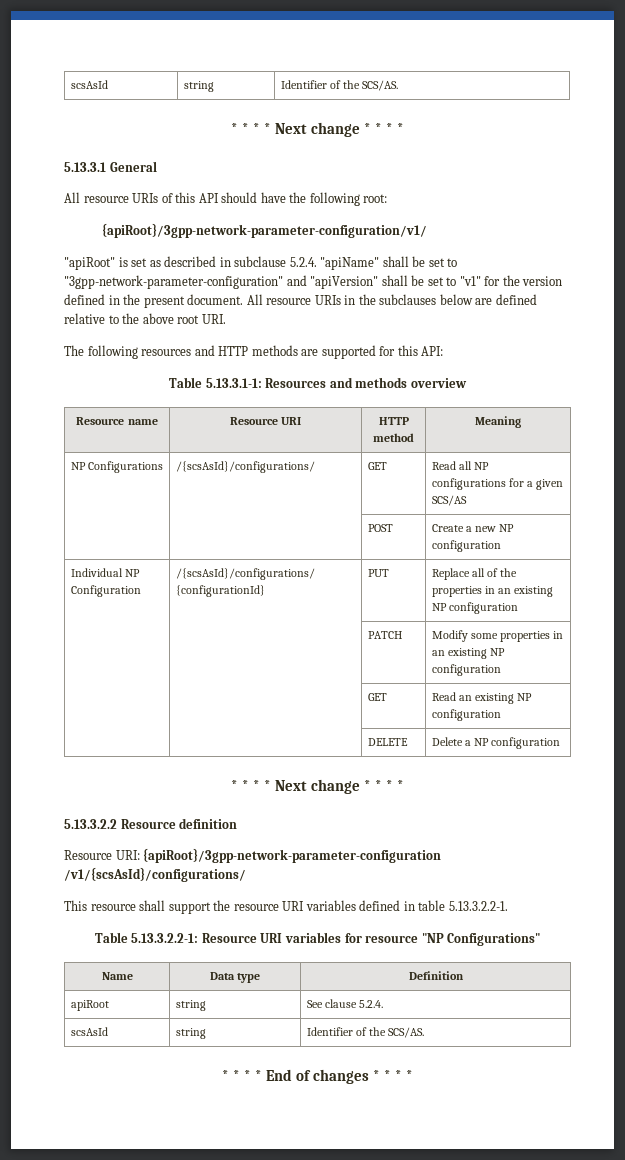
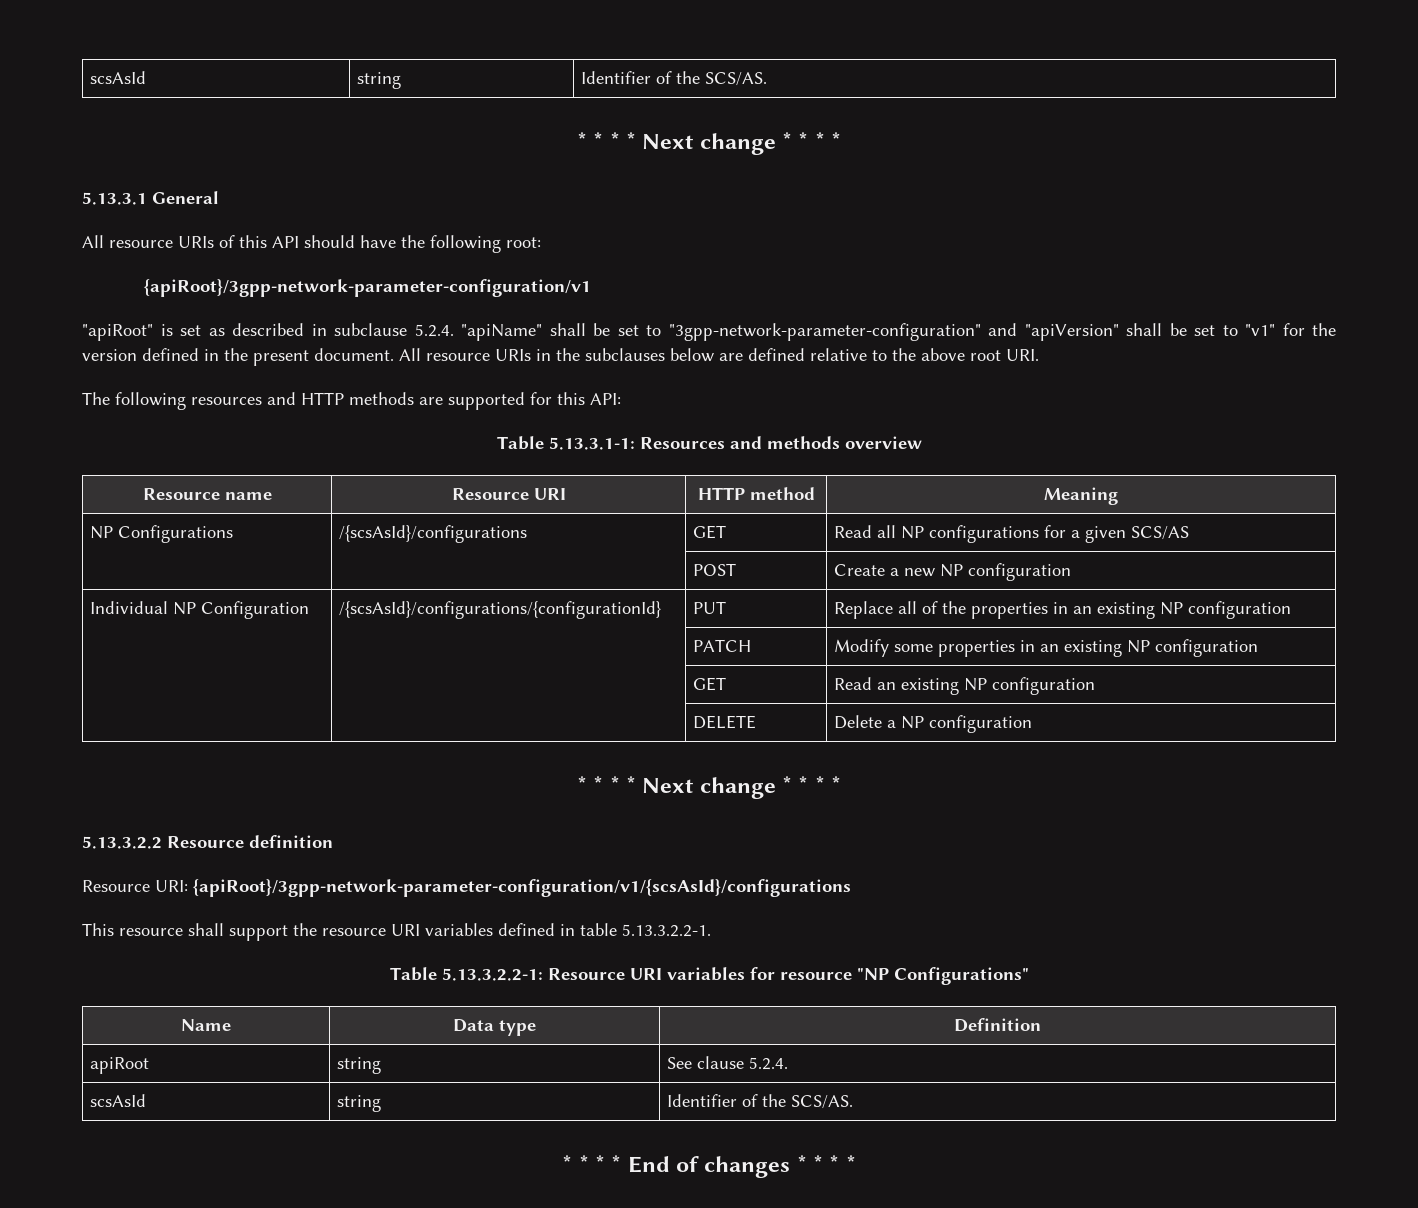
[101,223,427,238] {apiRoot}/3gpp-network-parameter-configuration/v1/ -> [144,279,592,297] {apiRoot}/3gpp-network-parameter-configuration/v1
[175,461,315,473] /{scsAsId}/configurations/ -> [338,525,527,543] /{scsAsId}/configurations
[143,848,442,863] [64,867,246,882] {apiRoot}/3gpp-network-parameter-configuration /v1/{scsAsId}/configurations/ -> [193,879,851,897] {apiRoot}/3gpp-network-parameter-configuration/v1/{scsAsId}/configurations

